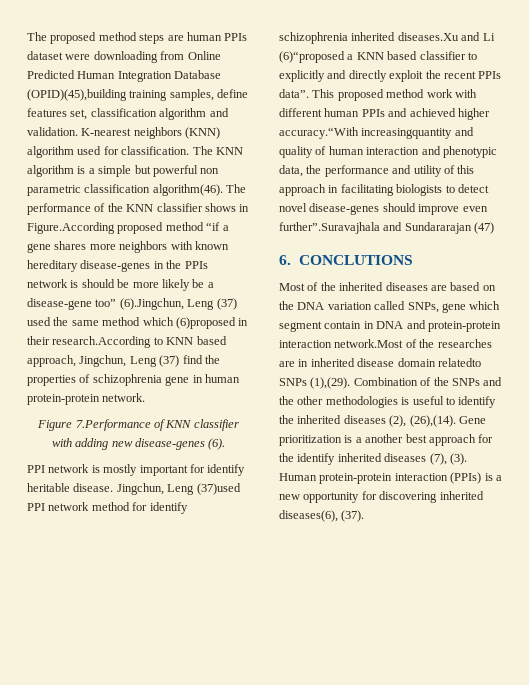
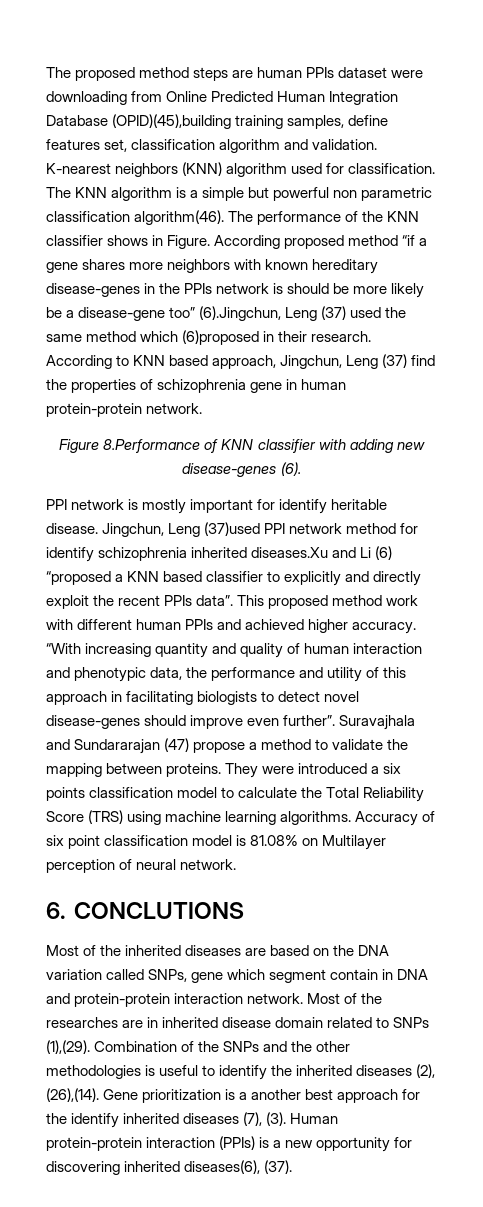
[27,222,115,234] Figure.According -> [167,235,281,249] Figure. According
[52,336,152,348] research.According -> [311,331,372,342] [46,355,112,369] research. According
[75,419,151,431] 7.Performance -> [103,439,201,453] 8.Performance
[279,51,345,63] (6)“proposed -> [375,546,393,560] [46,571,111,585] (6) “proposed
[279,127,453,139] accuracy.“With increasingquantity -> [352,622,417,634] [46,643,209,658] accuracy. “With increasing quantity
[279,222,380,234] further”.Suravajhala -> [283,715,416,730] further”. Suravajhala
(495, 228) none -> [193,739,409,753] [46,763,402,778] [46,787,425,802] [46,810,436,826] [46,835,387,850] [46,859,237,873] propose a method to validate the mapping between proteins. They were introduced a six points classification model to calculate the Total Reliability Score (TRS) using machine learning algorithms. Accuracy of six point classification model is 81.08% on Multilayer perception of neural network.
[334,339,404,348] network.Most -> [247,993,341,1004] network. Most
[437,358,481,367] relatedto -> [327,1017,390,1028] related to

